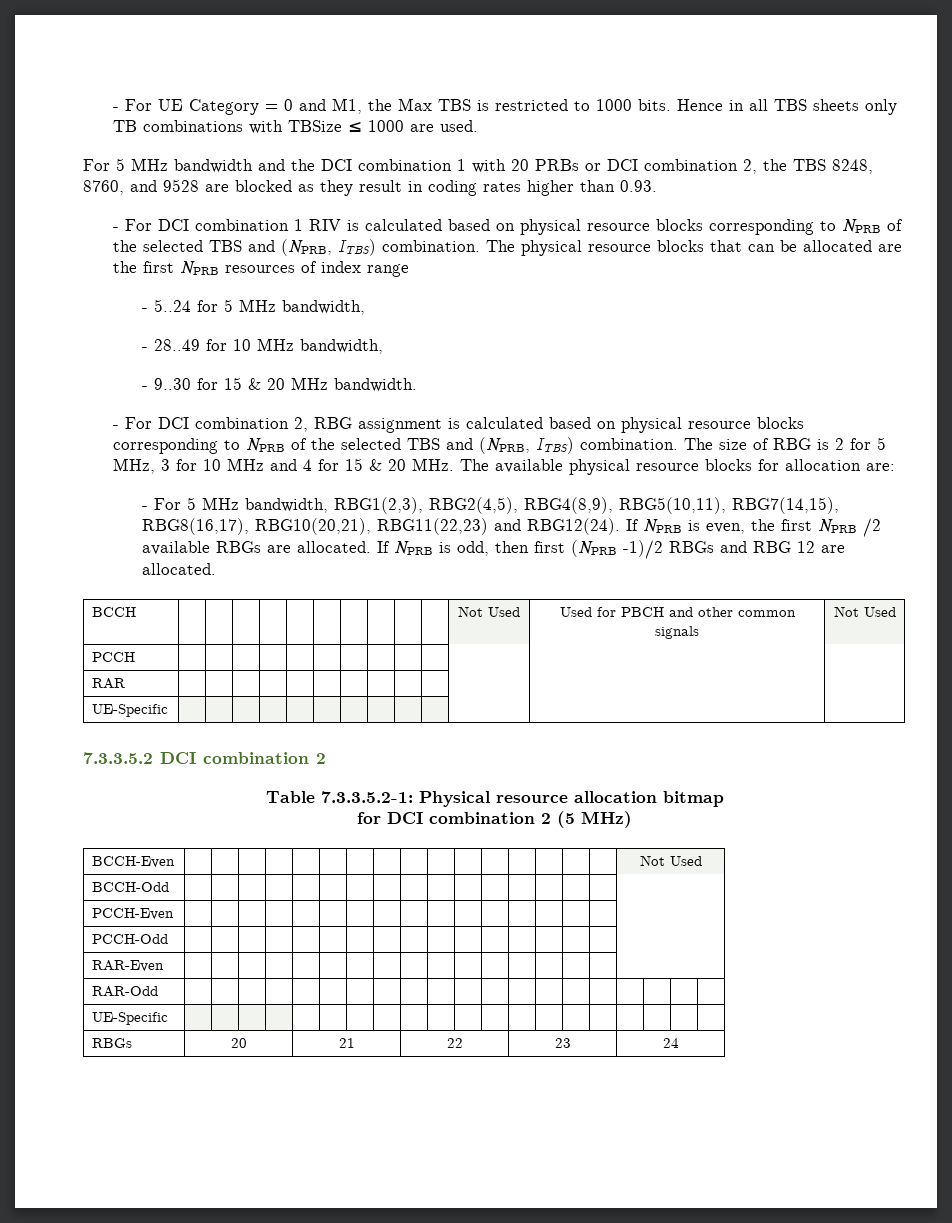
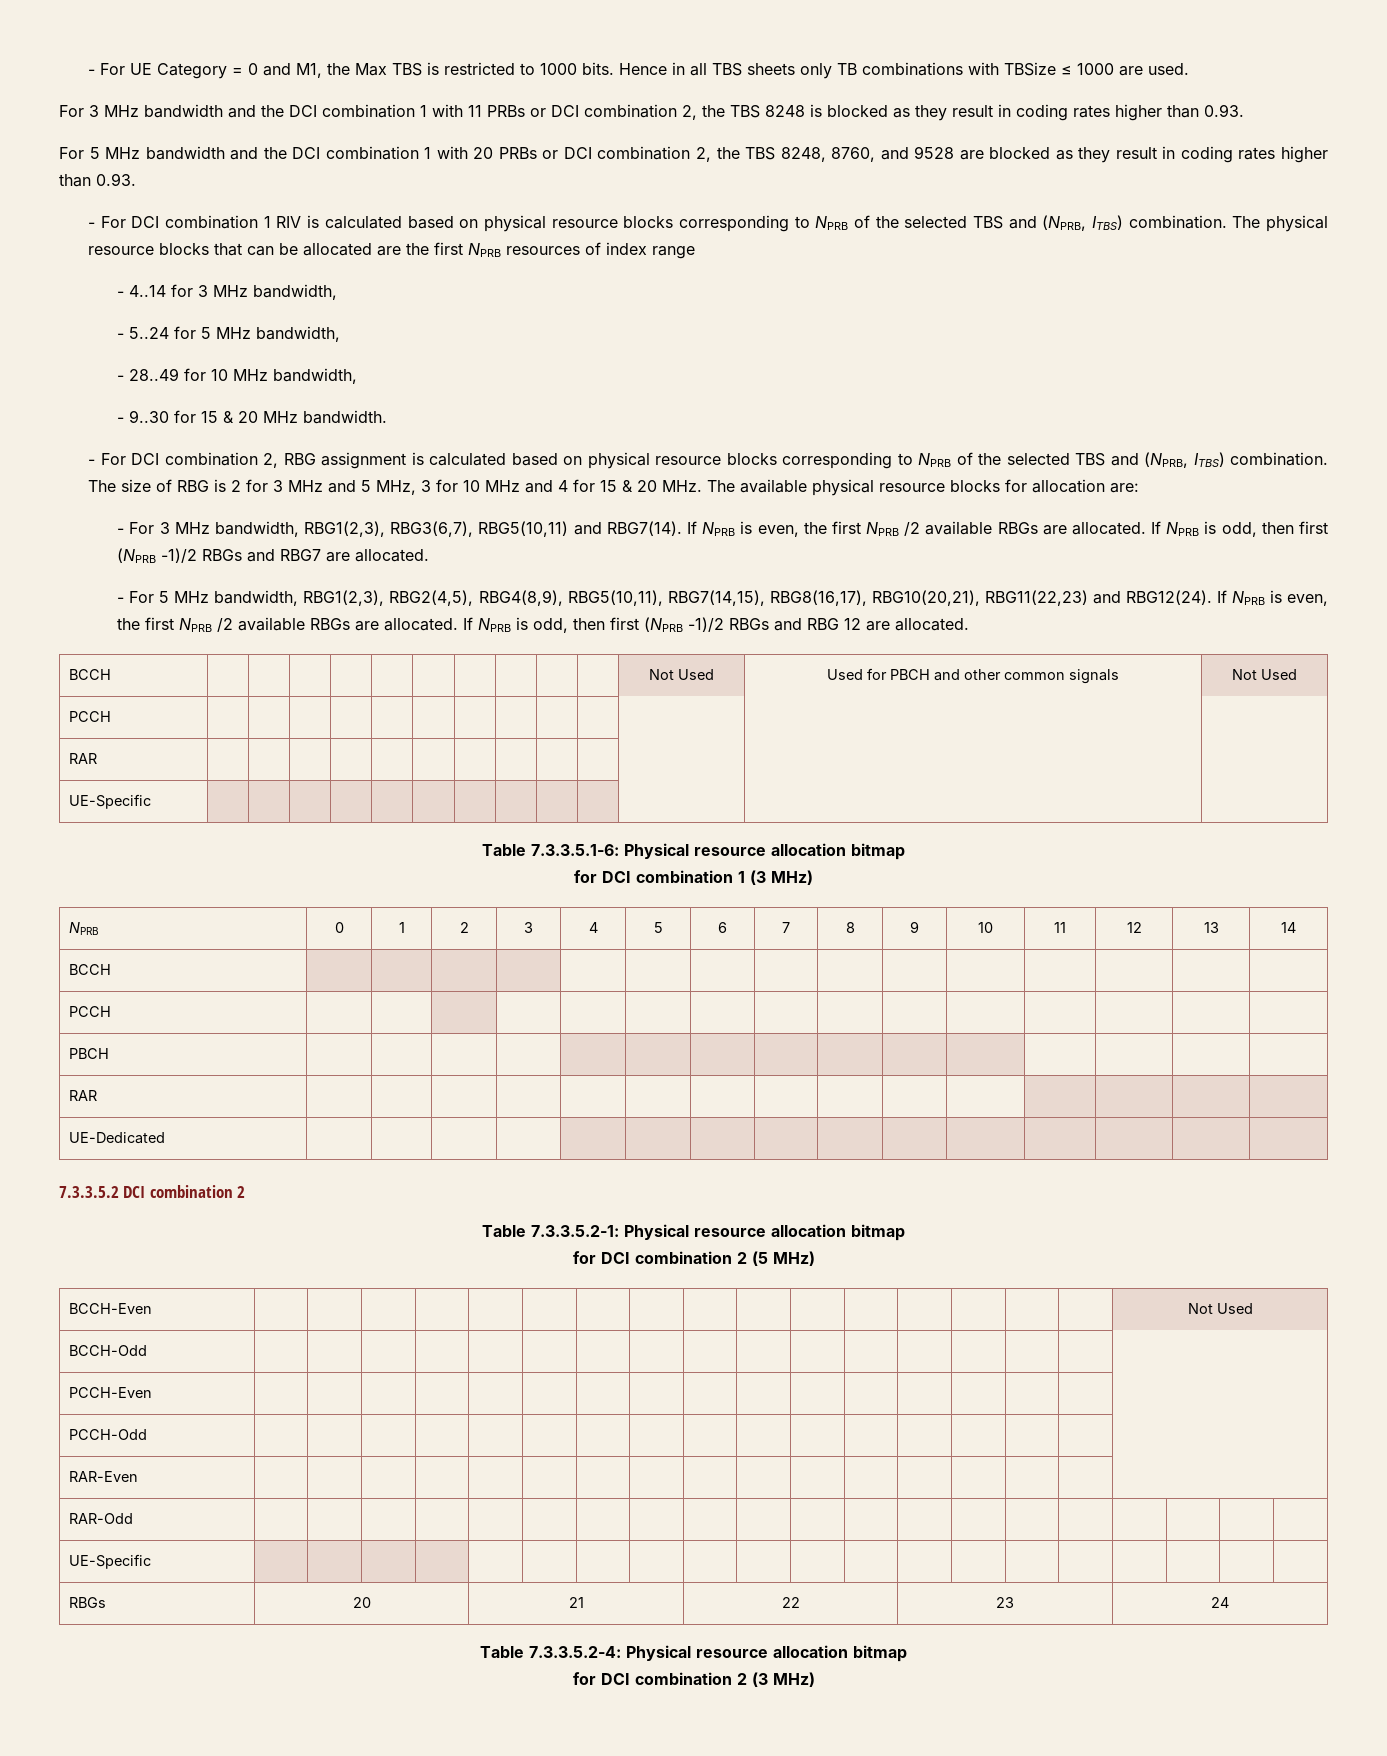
(478, 126) none -> [59,104,1244,121] // For 3 MHz bandwidth and the DCI combination 1 with 11 PRBs or DCI combination 2, the TBS 8248 is blocked as they result in coding rates higher than 0.93.
(409, 270) none -> [117,284,338,300] // - 4..14 for 3 MHz bandwidth,
(871, 444) none -> [273,480,357,493] 3 MHz and
(895, 467) none -> [117,521,1328,537] [117,548,430,563] // - For 3 MHz bandwidth, RBG1(2,3), RBG3(6,7), RBG5(10,11) and RBG7(14). If NPRB is even, the first NPRB /2 available RBGs are allocated. If NPRB is odd, then first (NPRB -1)/2 RBGs and RBG7 are allocated.
(169, 710) none -> [482,843,905,860] [574,870,813,885] [69,922,100,935] [334,922,344,933] [398,922,405,933] [459,922,469,933] [524,922,533,933] [588,922,598,933] [653,922,663,933] [718,922,727,933] [782,922,790,933] [845,922,855,933] [910,921,919,933] [978,922,993,933] [1054,922,1066,933] [1126,922,1142,933] [1203,922,1219,933] [1281,922,1296,933] [69,964,112,975] [69,1006,112,1017] [69,1048,110,1059] [69,1090,98,1101] [69,1132,166,1144] // Table 7.3.3.5.1-6: Physical resource allocation bitmap // for DCI combination 1 (3 MHz) // NPRB | 0 | 1 | 2 | 3 | 4 | 5 | 6 | 7 | 8 | 9 | 10 | 11 | 12 | 13 | 14 // BCCH | | | | | | | | | | | | | | | // PCCH | | | | | | | | | | | | | | | // PBCH | | | | | | | | | | | | | | | // RAR | | | | | | | | | | | | | | | // UE-Dedicated | | | | | | | | | | | | | | |
(679, 1043) none -> [480,1645,907,1662] [572,1672,815,1687] // Table 7.3.3.5.2-4: Physical resource allocation bitmap // for DCI combination 2 (3 MHz)

